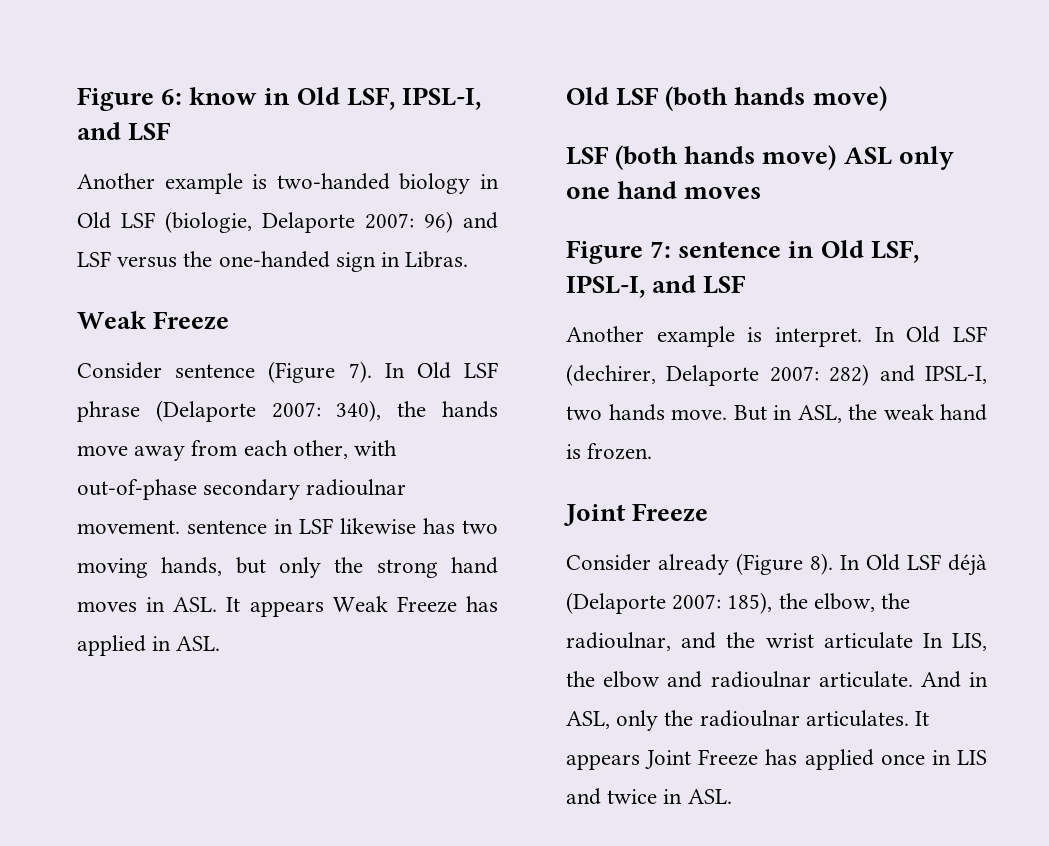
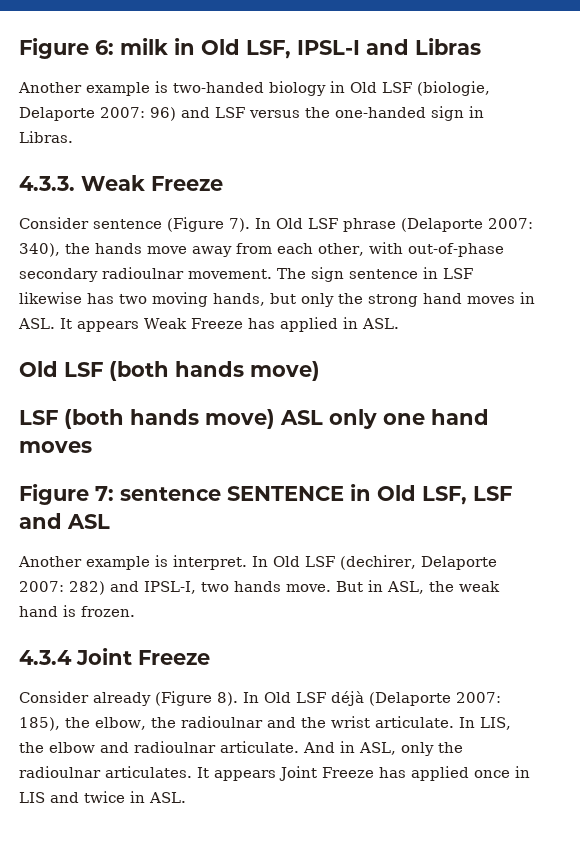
[189,87,481,110] [77,122,172,141] know in Old LSF, IPSL-I, and LSF -> [120,38,481,59] milk in Old LSF, IPSL-I and Libras
(469, 259) none -> [19,176,75,191] 4.3.3.
(180, 527) none -> [277,267,344,282] The sign
[788,240,919,263] [566,275,747,298] in Old LSF, IPSL-I, and LSF -> [227,484,512,505] [19,513,110,529] SENTENCE in Old LSF, LSF and ASL
(653, 451) none -> [19,650,72,665] 4.3.4
[566,632,671,651] radioulnar, -> [180,716,263,728] radioulnar
[823,632,913,649] articulate -> [374,716,454,728] articulate.

